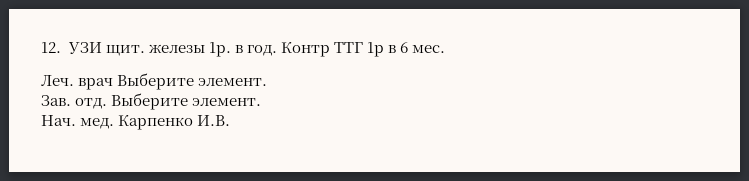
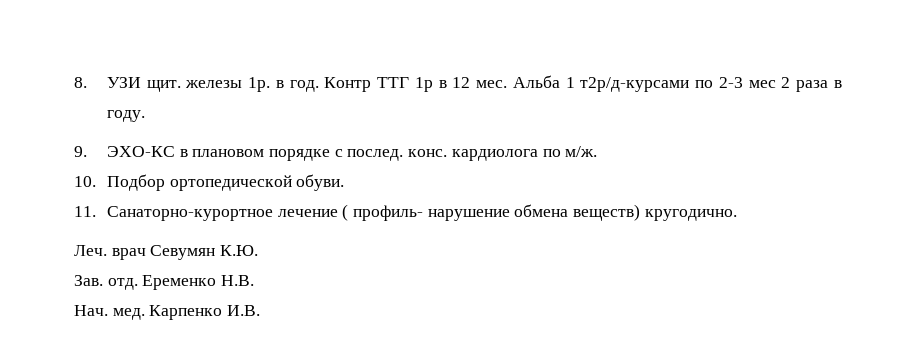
[41,42,61,53] 12. -> [74,77,87,88] 8.
[400,42,409,53] 6 -> [452,77,471,88] 12
(446, 49) none -> [512,75,842,92] [106,110,145,122] [74,146,598,161] [74,174,345,191] [74,204,737,221] Альба 1 т2р/д-курсами по 2-3 мес 2 раза в году. // 9. ЭХО-КС в плановом порядке с послед. конс. кардиолога по м/ж. // 10. Подбор ортопедической обуви. // 11. Санаторно-курортное лечение ( профиль- нарушение обмена веществ) кругодично.
[117,73,268,90] Выберите элемент. -> [150,245,259,260] Севумян К.Ю.
[111,93,262,110] Выберите элемент. -> [142,275,255,290] Еременко Н.В.

